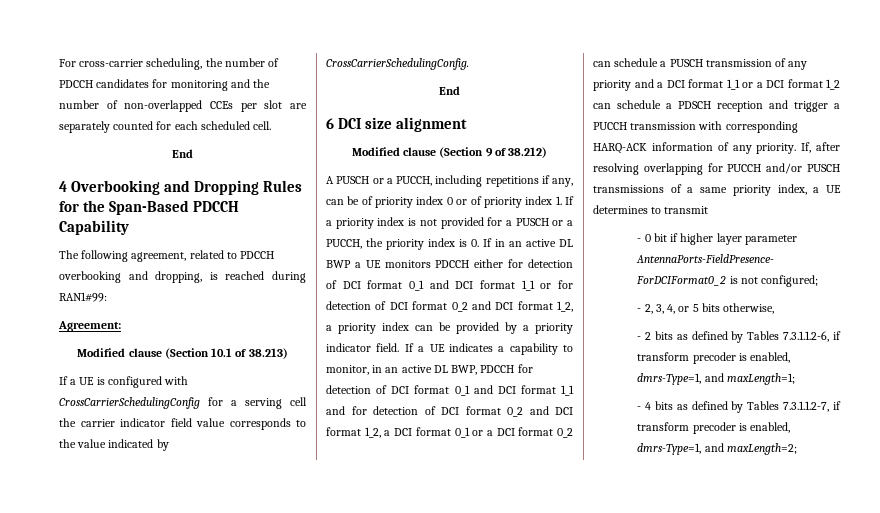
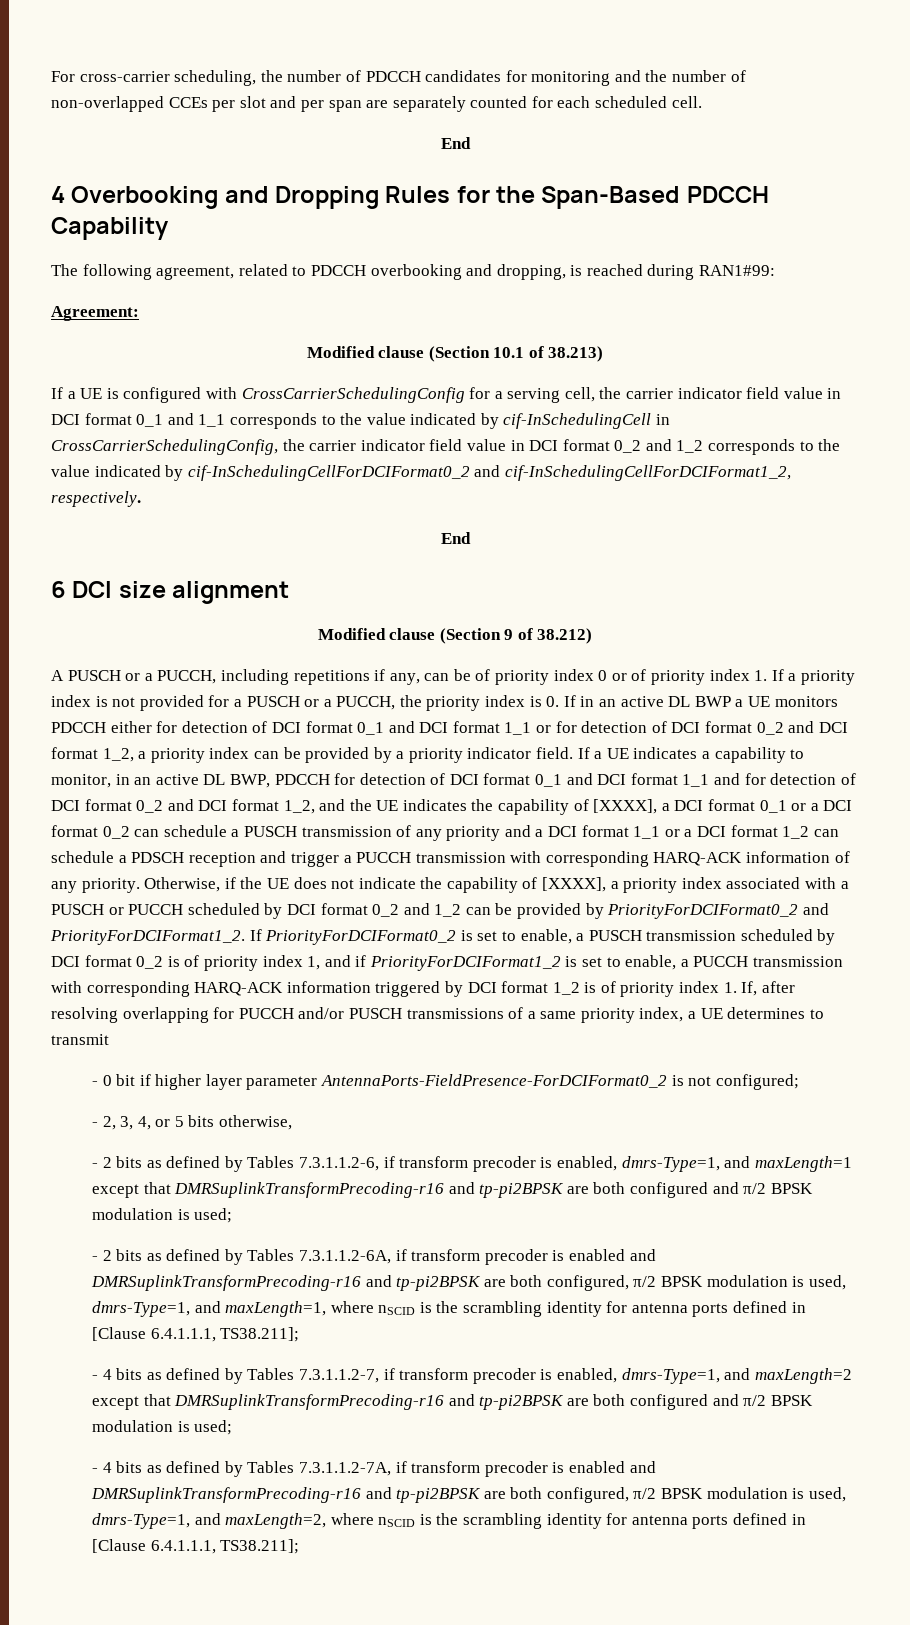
(283, 104) none -> [270,96,362,112] and per span
[290,397,307,406] [59,418,306,430] [59,439,169,451] [326,58,469,70] cell the carrier indicator field value corresponds to the value indicated by CrossCarrierSchedulingConfig. -> [564,387,842,402] [51,413,671,429] [51,439,841,455] [51,465,791,481] [51,491,141,507] cell, the carrier indicator field value in DCI format 0_1 and 1_1 corresponds to the value indicated by cif-InSchedulingCell in CrossCarrierSchedulingConfig, the carrier indicator field value in DCI format 0_2 and 1_2 corresponds to the value indicated by cif-InSchedulingCellForDCIFormat0_2 and cif-InSchedulingCellForDCIFormat1_2, respectively.
(381, 432) none -> [319,799,658,815] and the UE indicates the capability of [XXXX],
(797, 148) none -> [144,877,849,893] [51,903,829,919] [50,929,836,945] [51,955,844,971] [51,981,737,997] Otherwise, if the UE does not indicate the capability of [XXXX], a priority index associated with a PUSCH or PUCCH scheduled by DCI format 0_2 and 1_2 can be provided by PriorityForDCIFormat0_2 and PriorityForDCIFormat1_2. If PriorityForDCIFormat0_2 is set to enable, a PUSCH transmission scheduled by DCI format 0_2 is of priority index 1, and if PriorityForDCIFormat1_2 is set to enable, a PUCCH transmission with corresponding HARQ-ACK information triggered by DCI format 1_2 is of priority index 1.
[726,373,795,385] maxLength=1; -> [754,1156,852,1172] [91,1182,813,1198] [91,1208,233,1223] [91,1249,656,1265] [90,1275,846,1291] [91,1301,806,1317] [91,1327,300,1342] maxLength=1 except that DMRSuplinkTransformPrecoding-r16 and tp-pi2BPSK are both configured and π/2 BPSK modulation is used; // - 2 bits as defined by Tables 7.3.1.1.2-6A, if transform precoder is enabled and DMRSuplinkTransformPrecoding-r16 and tp-pi2BPSK are both configured, π/2 BPSK modulation is used, dmrs-Type=1, and maxLength=1, where nSCID is the scrambling identity for antenna ports defined in [Clause 6.4.1.1.1, TS38.211];
[726,443,797,455] maxLength=2; -> [754,1368,852,1384] [91,1394,813,1410] [91,1420,233,1435] [91,1461,656,1477] [90,1487,846,1503] [91,1513,806,1529] [91,1539,300,1554] maxLength=2 except that DMRSuplinkTransformPrecoding-r16 and tp-pi2BPSK are both configured and π/2 BPSK modulation is used; // - 4 bits as defined by Tables 7.3.1.1.2-7A, if transform precoder is enabled and DMRSuplinkTransformPrecoding-r16 and tp-pi2BPSK are both configured, π/2 BPSK modulation is used, dmrs-Type=1, and maxLength=2, where nSCID is the scrambling identity for antenna ports defined in [Clause 6.4.1.1.1, TS38.211];

